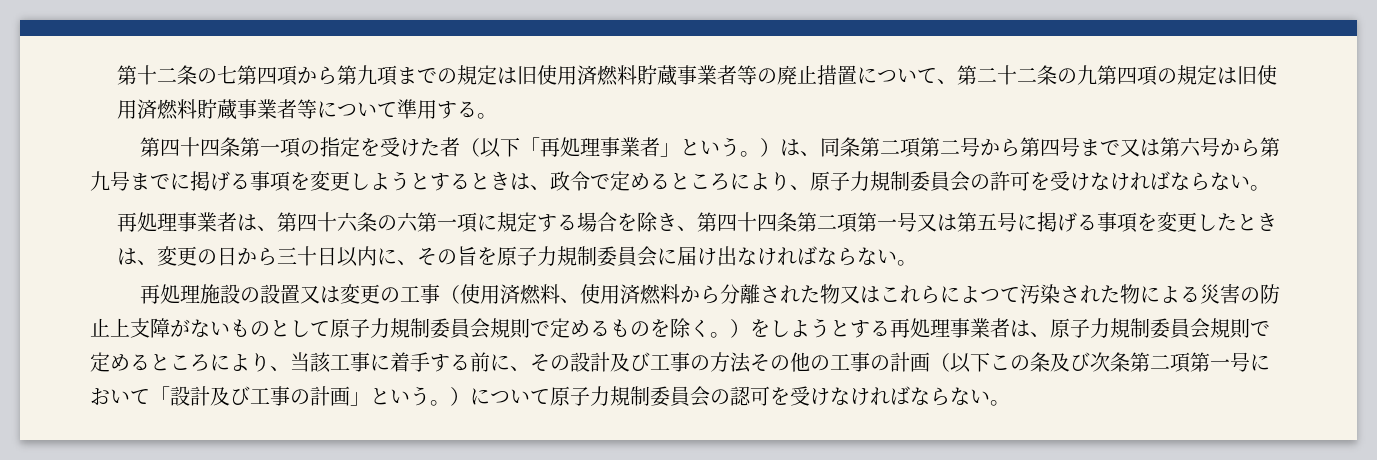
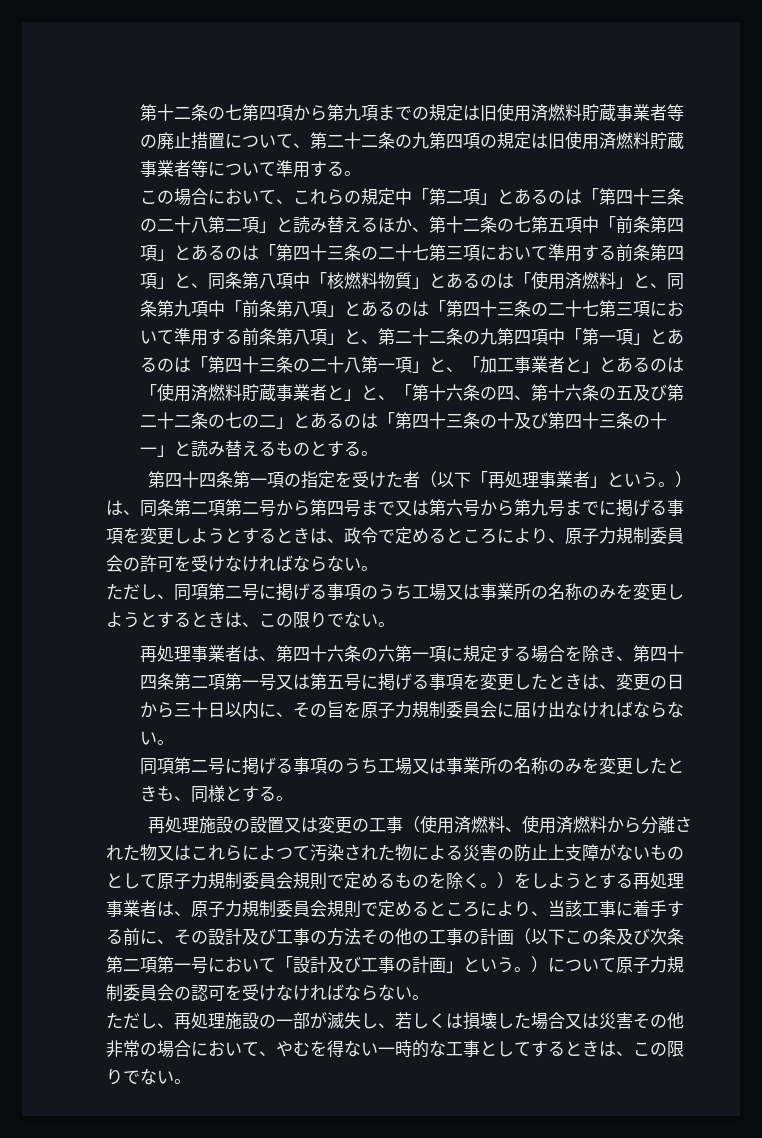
(498, 116) none -> [139,188,684,206] [139,216,684,234] [139,244,684,262] [139,271,684,290] [139,300,684,318] [139,328,684,346] [139,356,684,373] [139,383,684,402] [139,412,667,429] [139,440,378,457] // この場合において、これらの規定中「第二項」とあるのは「第四十三条の二十八第二項」と読み替えるほか、第十二条の七第五項中「前条第四項」とあるのは「第四十三条の二十七第三項において準用する前条第四項」と、同条第八項中「核燃料物質」とあるのは「使用済燃料」と、同条第九項中「前条第八項」とあるのは「第四十三条の二十七第三項において準用する前条第八項」と、第二十二条の九第四項中「第一項」とあるのは「第四十三条の二十八第一項」と、「加工事業者と」とあるのは「使用済燃料貯蔵事業者と」と、「第十六条の四、第十六条の五及び第二十二条の七の二」とあるのは「第四十三条の十及び第四十三条の十一」と読み替えるものとする。
(1270, 188) none -> [106,583,684,601] [106,611,395,628] // ただし、同項第二号に掲げる事項のうち工場又は事業所の名称のみを変更しようとするときは、この限りでない。
(918, 263) none -> [139,757,684,775] [139,785,293,803] // 同項第二号に掲げる事項のうち工場又は事業所の名称のみを変更したときも、同様とする。
(1010, 403) none -> [106,1012,684,1030] [106,1040,684,1058] [106,1068,191,1085] // ただし、再処理施設の一部が滅失し、若しくは損壊した場合又は災害その他非常の場合において、やむを得ない一時的な工事としてするときは、この限りでない。

